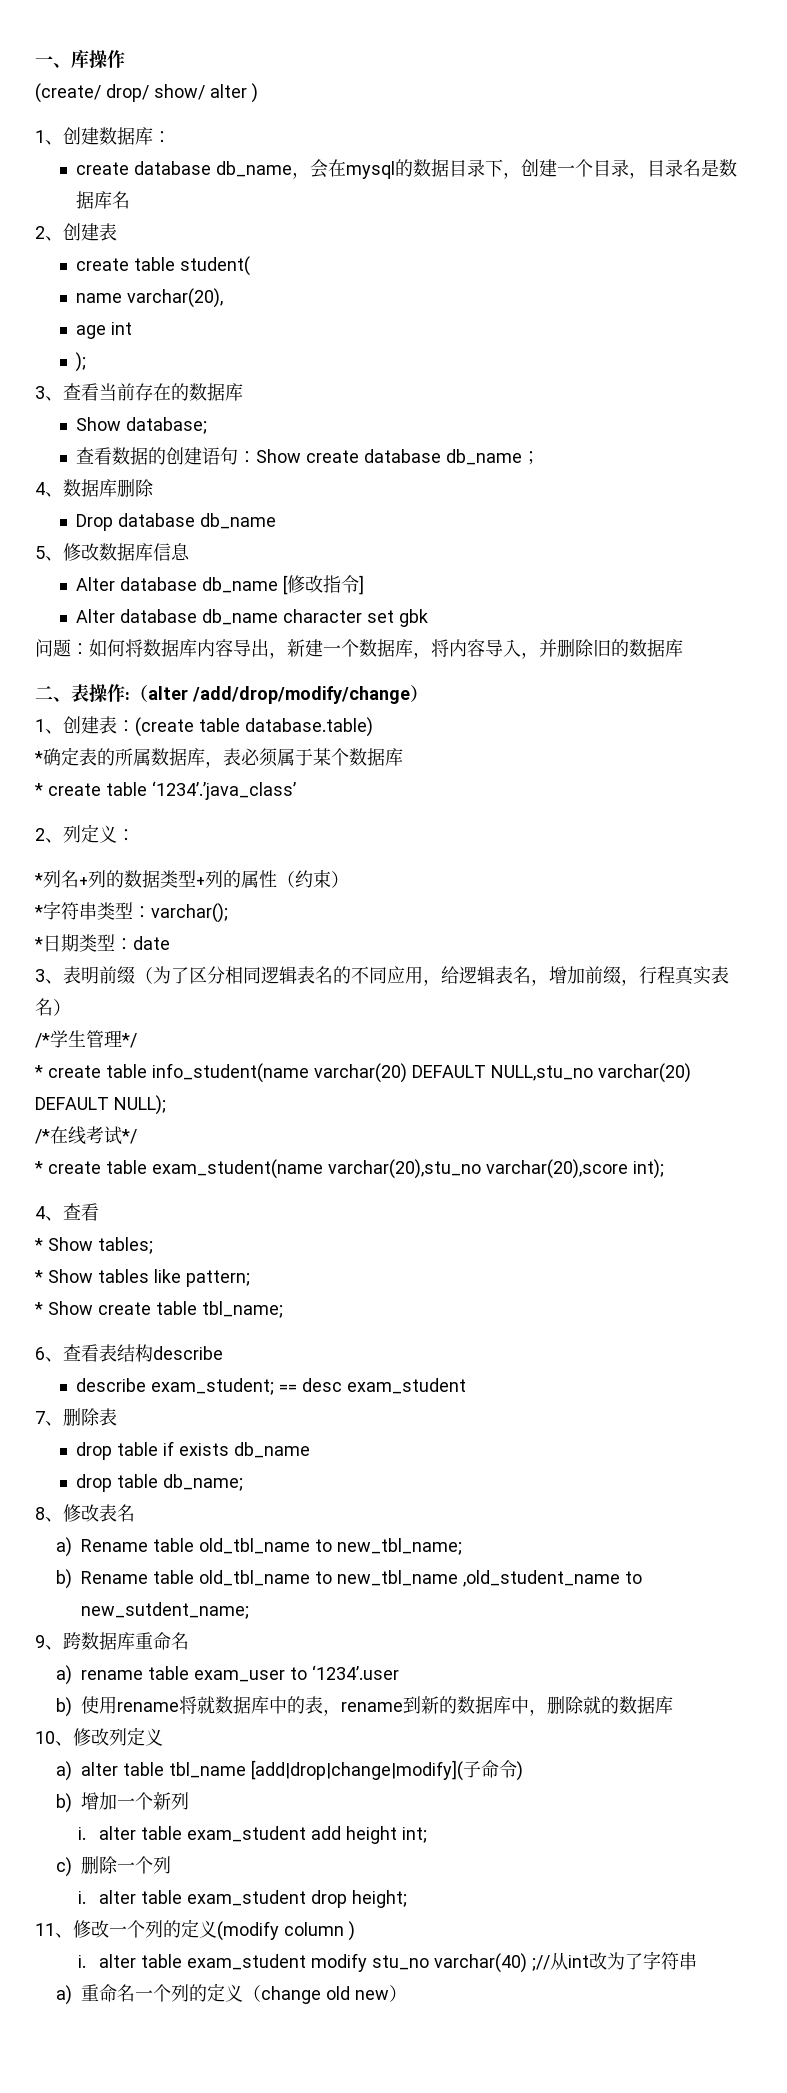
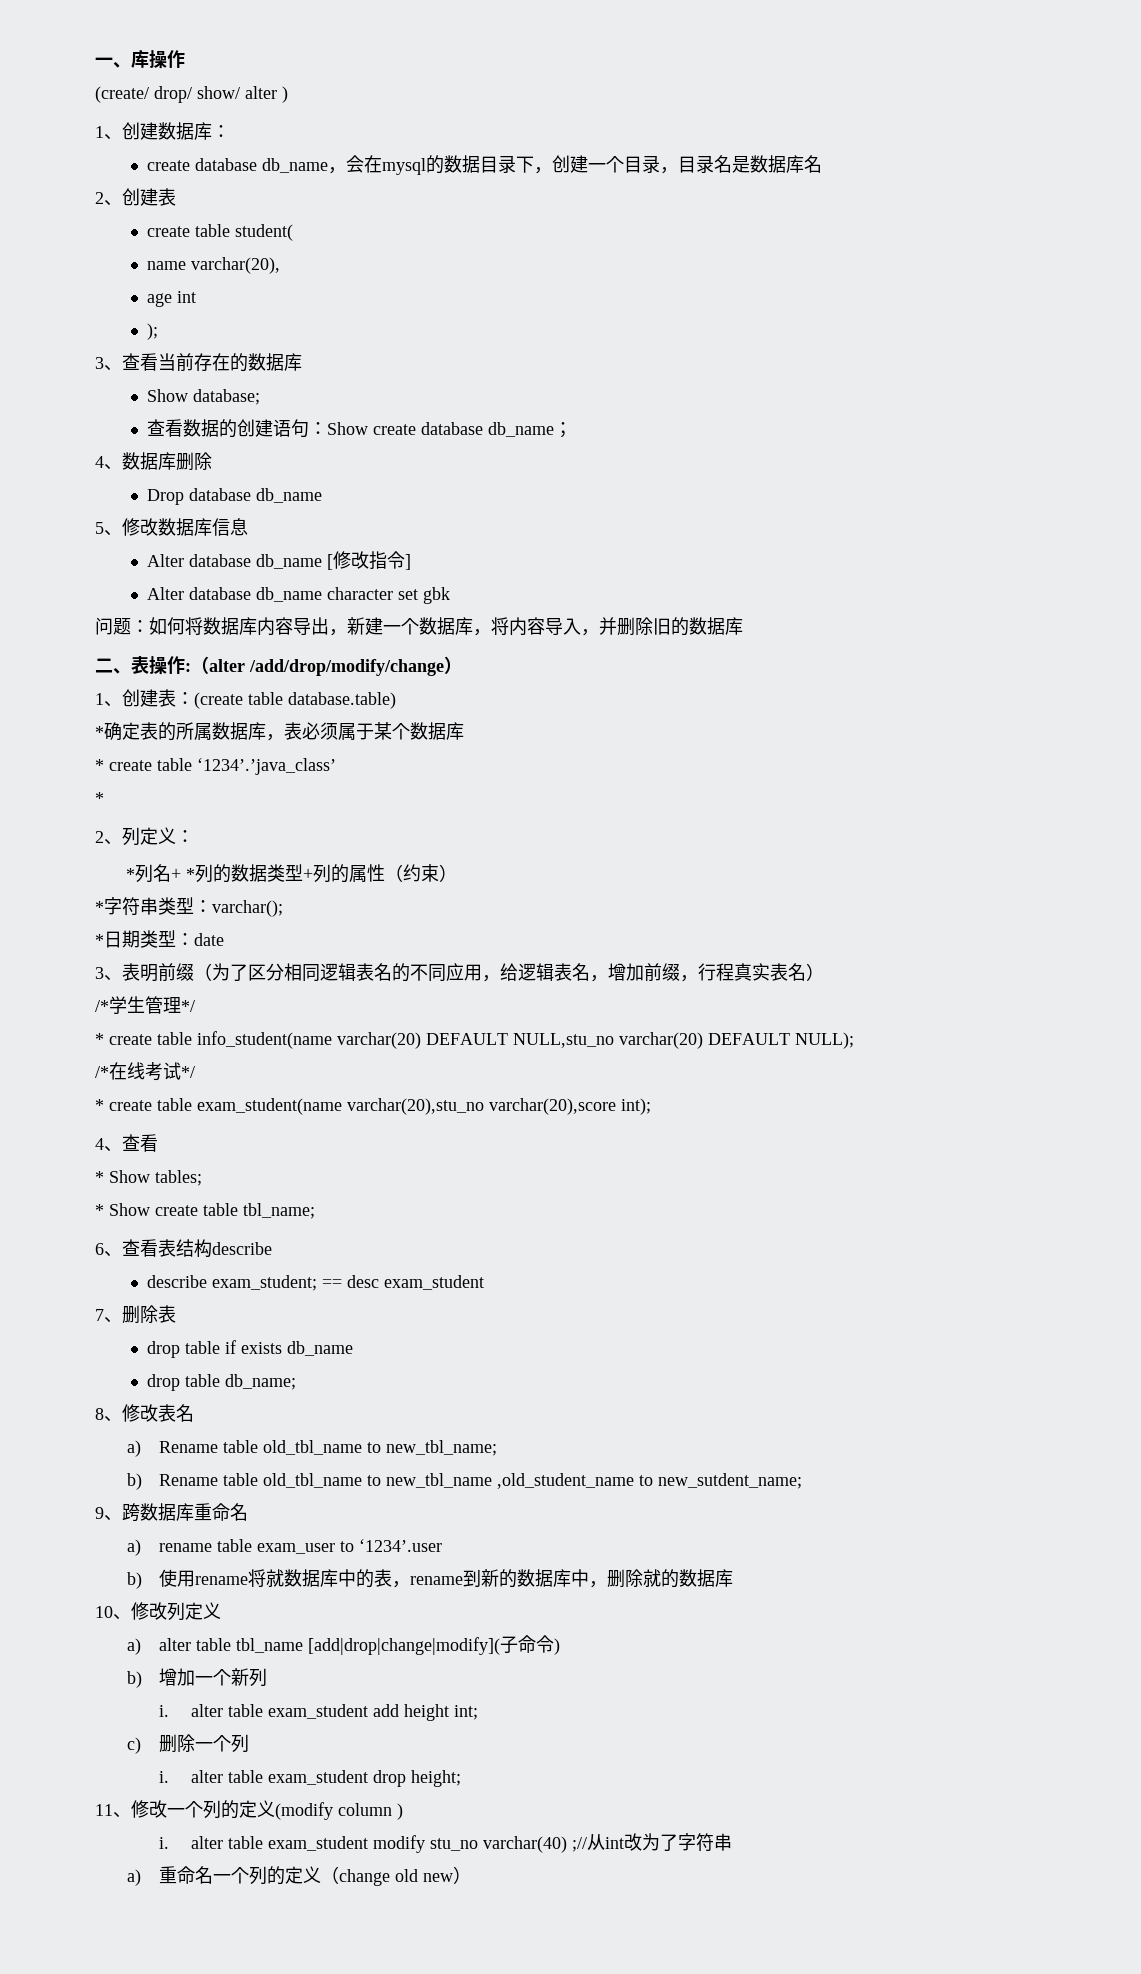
(296, 790) none -> [95,792,104,804] // *
(88, 881) none -> [186,868,196,880] *
[34,1269,250,1287] // * Show tables like pattern; -> (202, 1178) none

